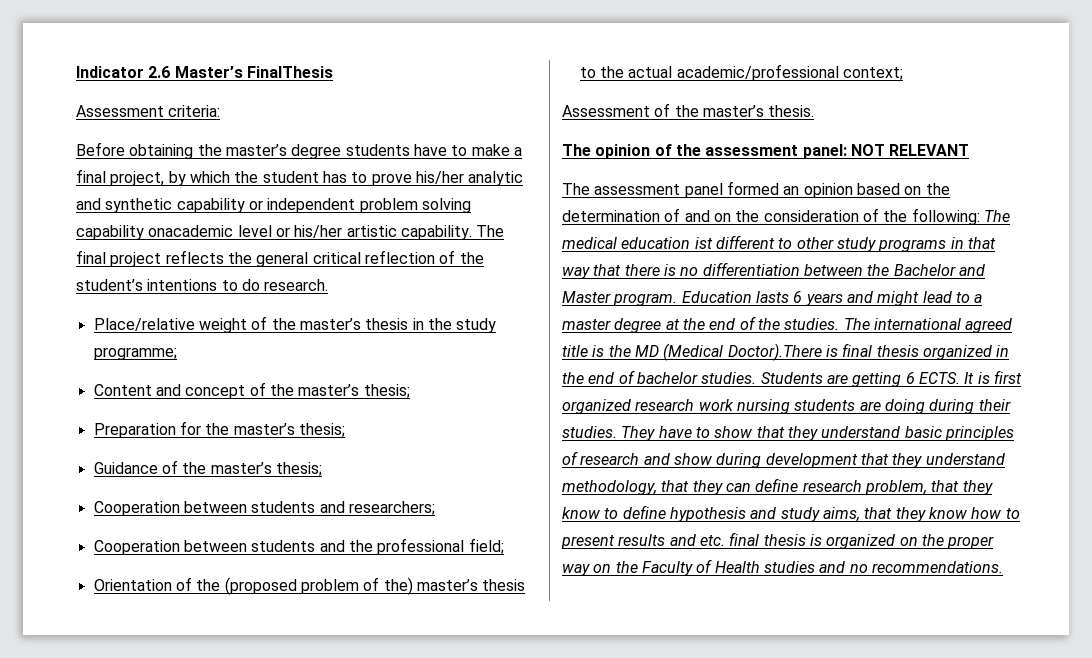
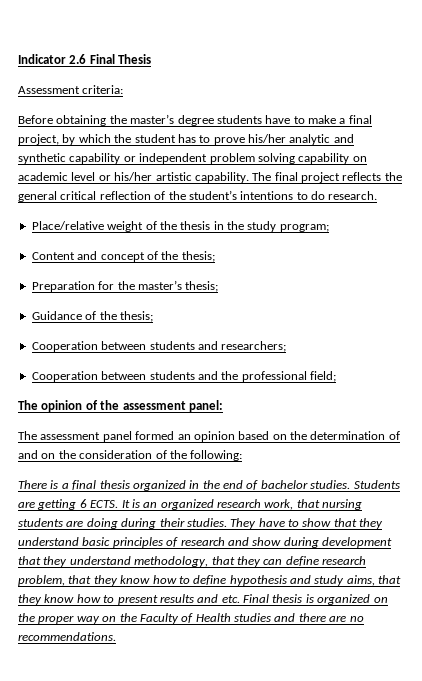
[174,66,333,78] Master’s FinalThesis -> [89,54,152,64] Final Thesis
[148,225,234,237] onacademic -> [352,156,367,162] [18,172,68,181] on academic
[299,318,361,330] master’s -> (177, 225) none
[93,347,177,360] programme; -> [279,224,329,232] program;
[298,384,360,396] master’s -> (179, 255) none
[210,462,272,474] master’s -> (117, 315) none
[93,577,526,595] [579,64,903,81] [562,103,815,117] // Orientation of the (proposed problem of the) master’s thesis to the actual academic/professional context; // Assessment of the master’s thesis. -> (336, 376) none
[850,144,970,156] NOT RELEVANT -> (223, 406) none
[983,210,1010,222] [562,235,996,252] [562,262,985,279] [562,291,983,306] [562,316,1013,333] [562,343,838,361] The medical education ist different to other study programs in that way that there is no differentiation between the Bachelor and Master program. Education lasts 6 years and might lead to a master degree at the end of the studies. The international agreed title is the MD (Medical Doctor).There is -> [18,480,69,489] // There is a
[993,370,1022,384] first -> [143,502,158,508] an
[698,399,734,411] work -> [264,499,320,510] work, that
(600, 513) none -> [152,575,177,584] how
[729,532,760,546] final -> [243,594,269,603] Final
(846, 567) none -> [298,613,347,622] there are

